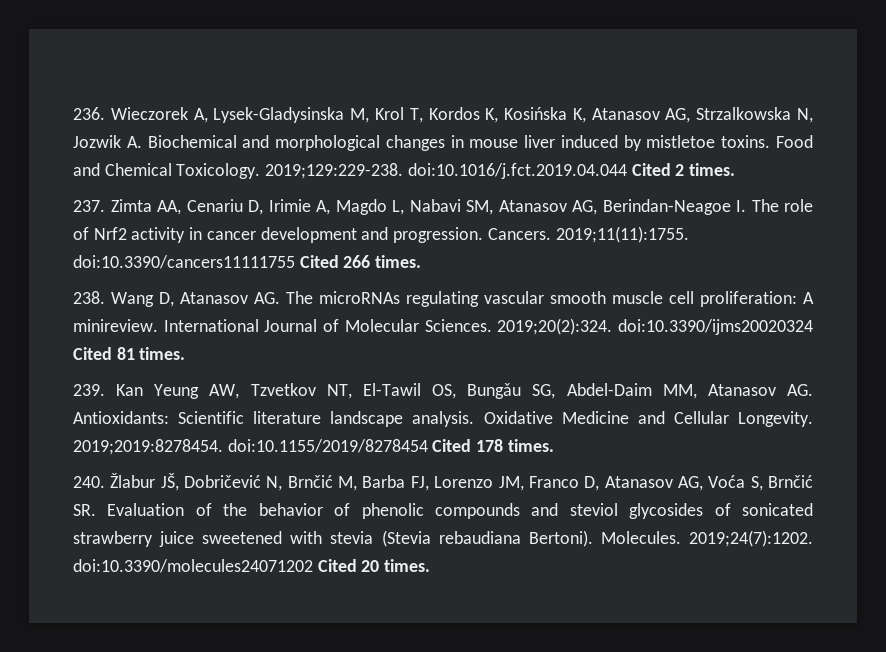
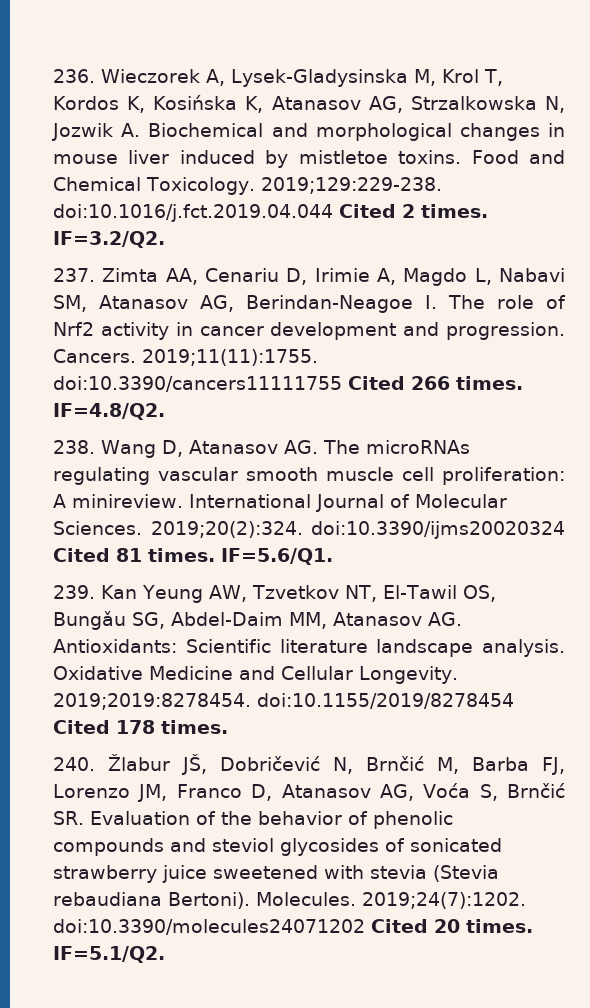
(736, 169) none -> [53,231,165,248] IF=3.2/Q2.
(422, 261) none -> [53,403,165,420] IF=4.8/Q2.
(186, 353) none -> [221,548,333,565] IF=5.6/Q1.
(431, 565) none -> [53,946,165,963] IF=5.1/Q2.

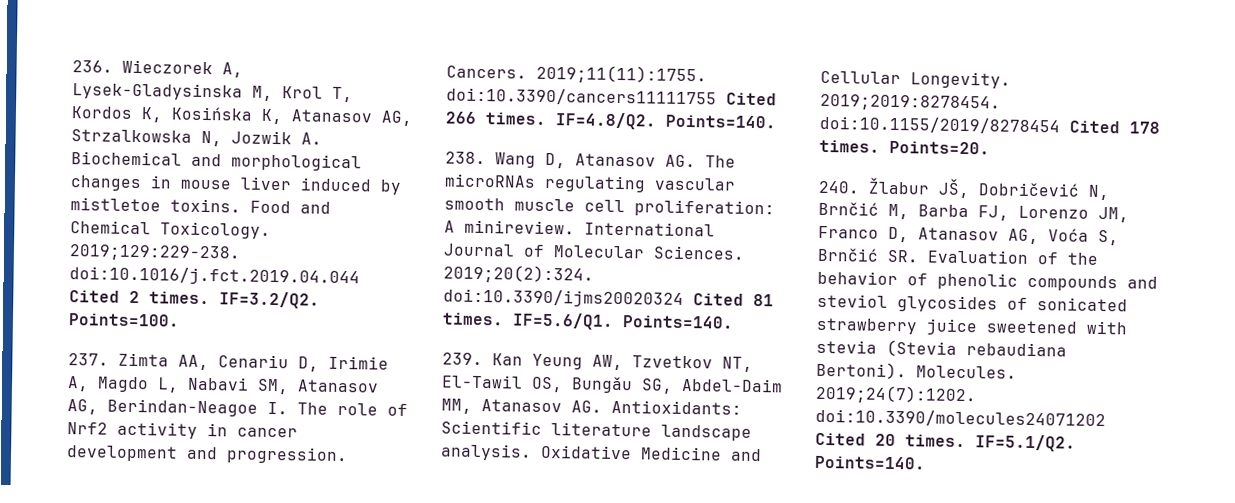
(165, 239) none -> [68,313,180,327] Points=100.
(165, 411) none -> [665,114,776,129] Points=140.
(333, 556) none -> [622,315,734,329] Points=140.
(228, 727) none -> [889,140,990,155] Points=20.
(165, 954) none -> [814,455,926,470] Points=140.

